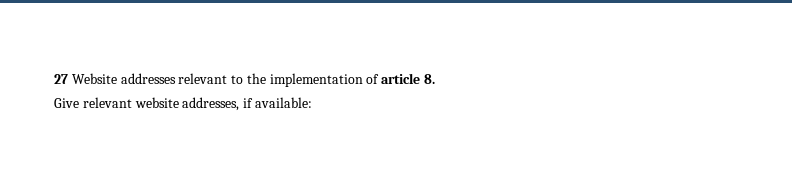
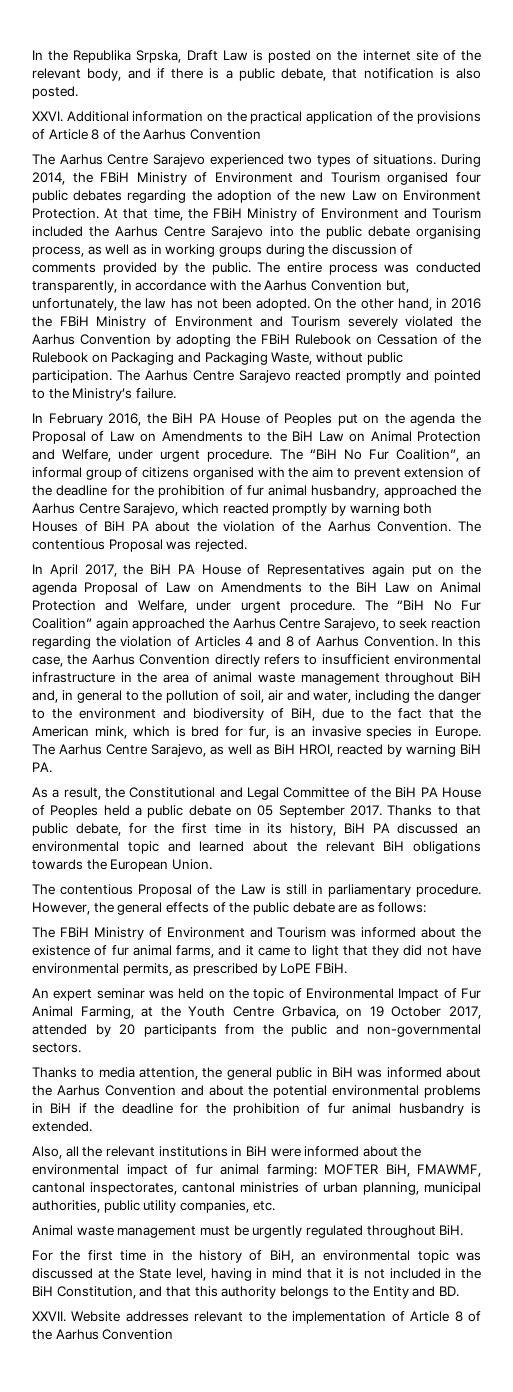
[54,74,68,84] 27 -> [32,50,481,63] [32,68,481,81] [32,86,78,99] [32,111,481,124] [32,129,261,140] [32,154,482,167] [32,172,481,185] [32,190,481,203] [32,208,481,221] [32,226,481,239] [32,244,414,257] [32,262,482,275] [32,280,409,293] [32,298,482,311] [32,316,482,329] [32,334,481,347] [32,352,403,365] [32,370,481,383] [32,388,176,401] [32,413,482,426] [32,431,481,444] [32,449,482,462] [32,467,482,480] [32,485,482,498] [32,503,433,516] [32,521,481,532] [32,539,247,552] [32,564,481,577] [32,582,482,595] [32,600,482,613] [32,618,481,631] [32,636,482,649] [32,654,481,667] [32,672,482,685] [32,690,482,703] [32,708,481,721] [32,726,481,739] [32,744,481,757] [32,762,52,773] [32,787,481,800] [32,805,481,818] [32,823,481,836] [32,841,481,854] [32,859,212,872] [32,884,481,897] [32,902,427,915] [32,927,481,940] [32,945,481,958] [32,963,347,976] [32,988,481,1001] [32,1006,482,1019] [32,1024,481,1037] [32,1043,81,1053] [32,1067,482,1080] [32,1085,481,1098] [32,1103,482,1116] [32,1121,92,1132] [32,1146,422,1159] [32,1164,481,1177] [32,1182,482,1195] [32,1200,275,1213] [32,1225,464,1238] [32,1250,481,1263] [32,1268,482,1281] [32,1286,460,1299] [32,1311,66,1322] In the Republika Srpska, Draft Law is posted on the internet site of the relevant body, and if there is a public debate, that notification is also posted. // XXVI. Additional information on the practical application of the provisions of Article 8 of the Aarhus Convention // The Aarhus Centre Sarajevo experienced two types of situations. During 2014, the FBiH Ministry of Environment and Tourism organised four public debates regarding the adoption of the new Law on Environment Protection. At that time, the FBiH Ministry of Environment and Tourism included the Aarhus Centre Sarajevo into the public debate organising process, as well as in working groups during the discussion of comments provided by the public. The entire process was conducted transparently, in accordance with the Aarhus Convention but, unfortunately, the law has not been adopted. On the other hand, in 2016 the FBiH Ministry of Environment and Tourism severely violated the Aarhus Convention by adopting the FBiH Rulebook on Cessation of the Rulebook on Packaging and Packaging Waste, without public participation. The Aarhus Centre Sarajevo reacted promptly and pointed to the Ministry’s failure. // In February 2016, the BiH PA House of Peoples put on the agenda the Proposal of Law on Amendments to the BiH Law on Animal Protection and Welfare, under urgent procedure. The “BiH No Fur Coalition”, an informal group of citizens organised with the aim to prevent extension of the deadline for the prohibition of fur animal husbandry, approached the Aarhus Centre Sarajevo, which reacted promptly by warning both Houses of BiH PA about the violation of the Aarhus Convention. The contentious Proposal was rejected. // In April 2017, the BiH PA House of Representatives again put on the agenda Proposal of Law on Amendments to the BiH Law on Animal Protection and Welfare, under urgent procedure. The “BiH No Fur Coalition” again approached the Aarhus Centre Sarajevo, to seek reaction regarding the violation of Articles 4 and 8 of Aarhus Convention. In this case, the Aarhus Convention directly refers to insufficient environmental infrastructure in the area of animal waste management throughout BiH and, in general to the pollution of soil, air and water, including the danger to the environment and biodiversity of BiH, due to the fact that the American mink, which is bred for fur, is an invasive species in Europe. The Aarhus Centre Sarajevo, as well as BiH HROI, reacted by warning BiH PA. // As a result, the Constitutional and Legal Committee of the BiH PA House of Peoples held a public debate on 05 September 2017. Thanks to that public debate, for the first time in its history, BiH PA discussed an environmental topic and learned about the relevant BiH obligations towards the European Union. // The contentious Proposal of the Law is still in parliamentary procedure. However, the general effects of the public debate are as follows: // The FBiH Ministry of Environment and Tourism was informed about the existence of fur animal farms, and it came to light that they did not have environmental permits, as prescribed by LoPE FBiH. // An expert seminar was held on the topic of Environmental Impact of Fur Animal Farming, at the Youth Centre Grbavica, on 19 October 2017, attended by 20 participants from the public and non-governmental sectors. // Thanks to media attention, the general public in BiH was informed about the Aarhus Convention and about the potential environmental problems in BiH if the deadline for the prohibition of fur animal husbandry is extended. // Also, all the relevant institutions in BiH were informed about the environmental impact of fur animal farming: MOFTER BiH, FMAWMF, cantonal inspectorates, cantonal ministries of urban planning, municipal authorities, public utility companies, etc. // Animal waste management must be urgently regulated throughout BiH. // For the first time in the history of BiH, an environmental topic was discussed at the State level, having in mind that it is not included in the BiH Constitution, and that this authority belongs to the Entity and BD. // XXVII.
[381,73,436,84] [54,97,312,111] article 8. // Give relevant website addresses, if available: -> [410,1311,481,1322] [32,1329,174,1340] Article 8 of the Aarhus Convention

